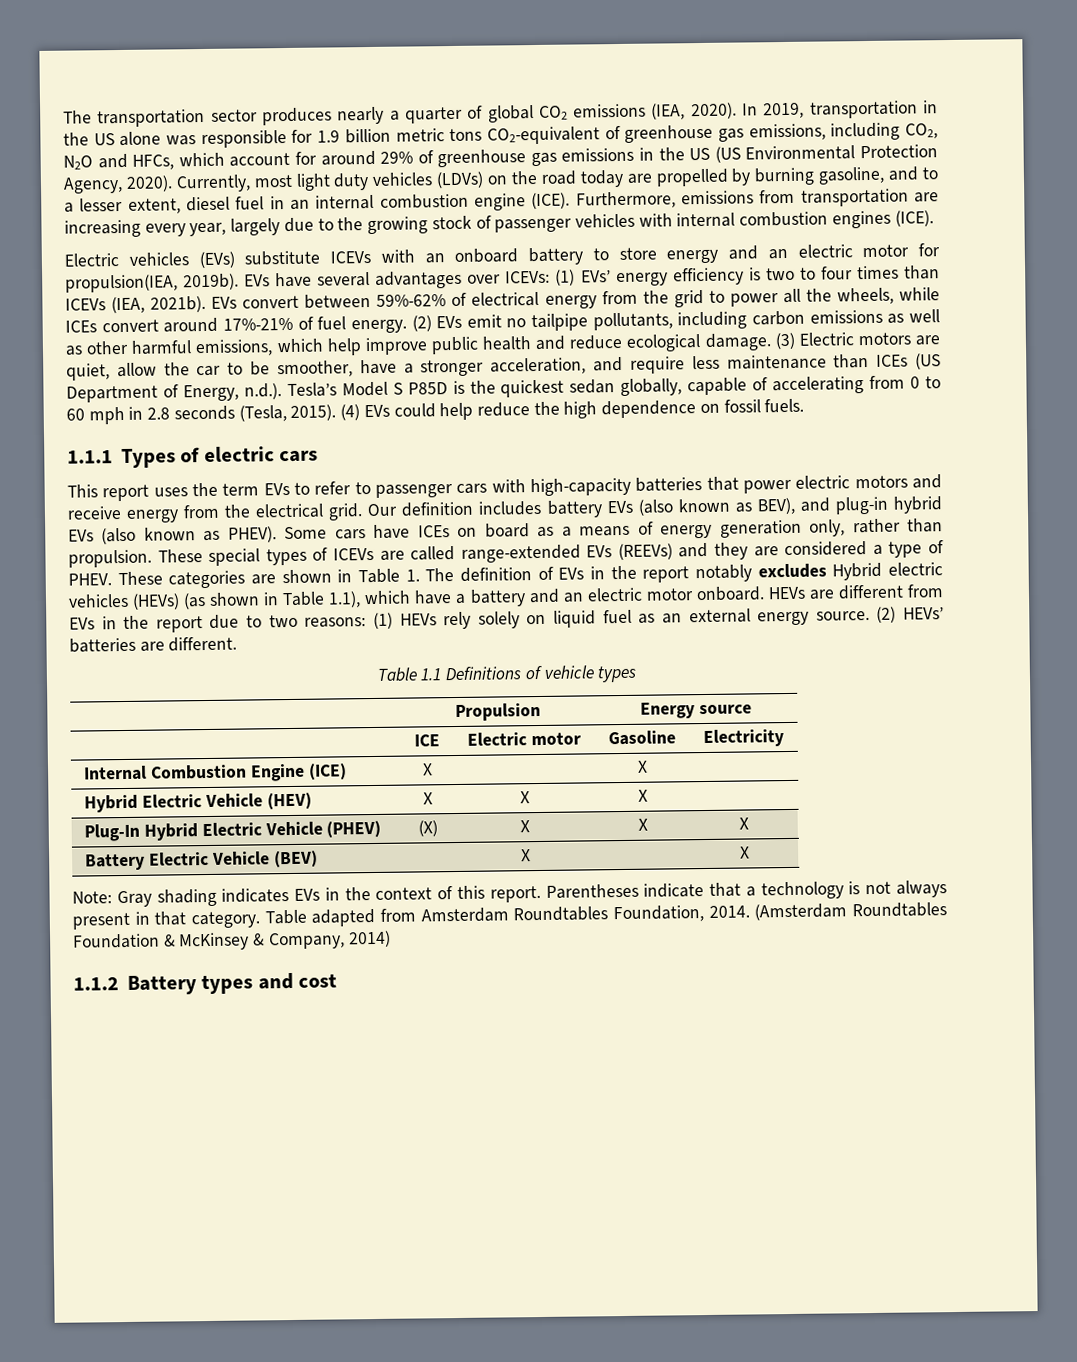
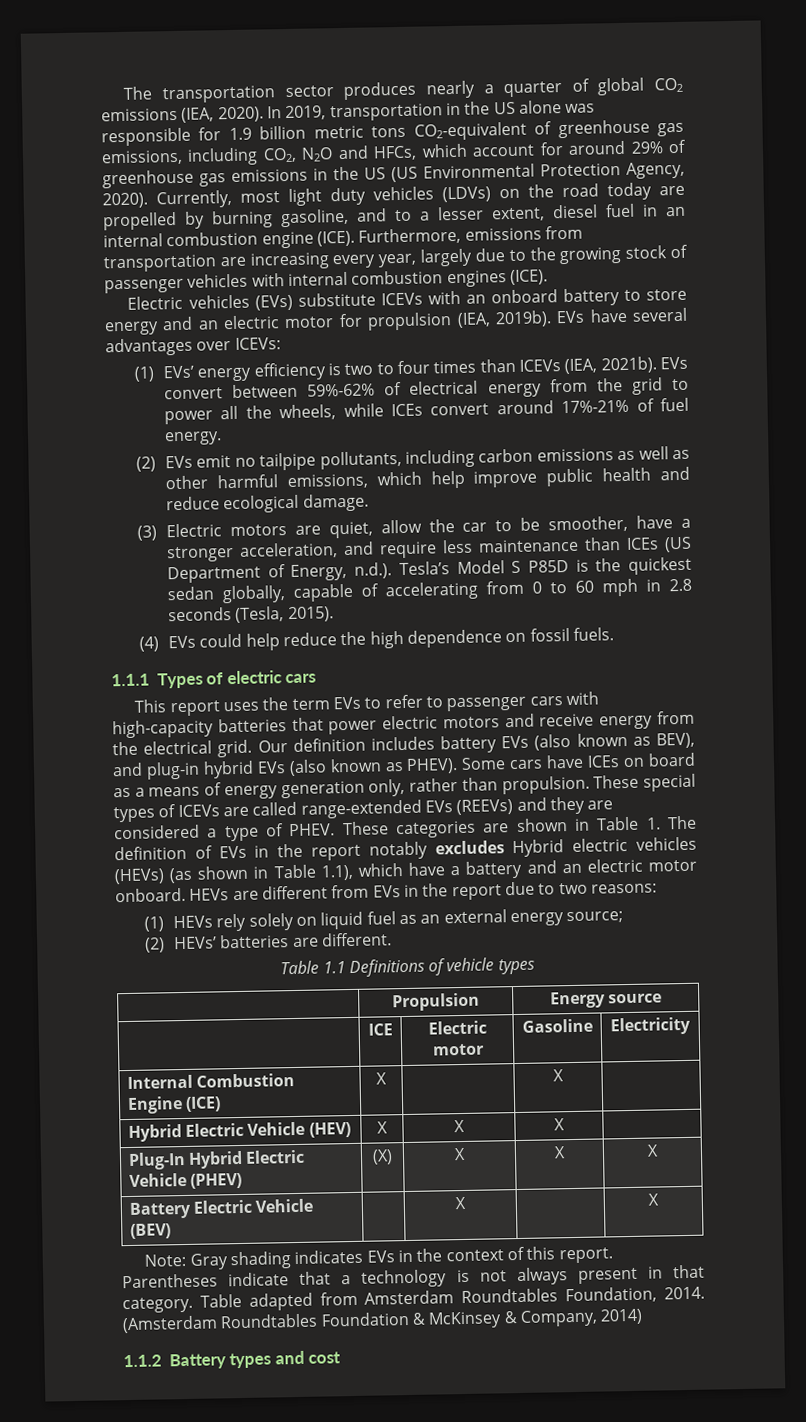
[65,274,178,293] propulsion(IEA, -> [367,312,491,331] propulsion (IEA,
(551, 277) none -> (281, 343) //
(407, 326) none -> (223, 438) //
(772, 342) none -> (369, 502) //
(337, 412) none -> (334, 614) //
(367, 622) none -> (657, 888) //
[815,611,870,621] source. -> [566,911,624,924] source; //

